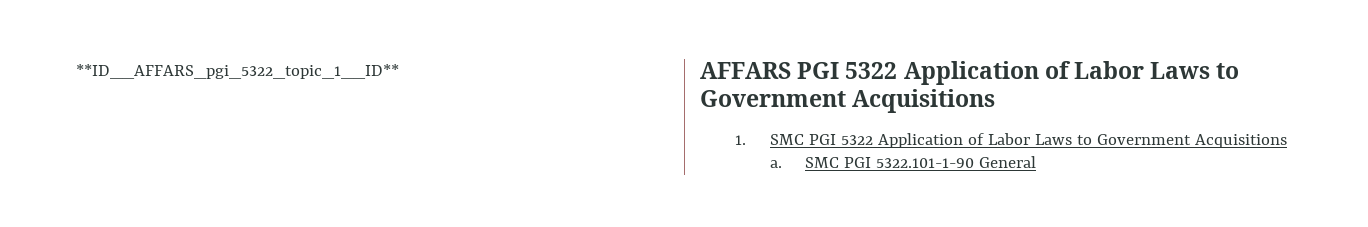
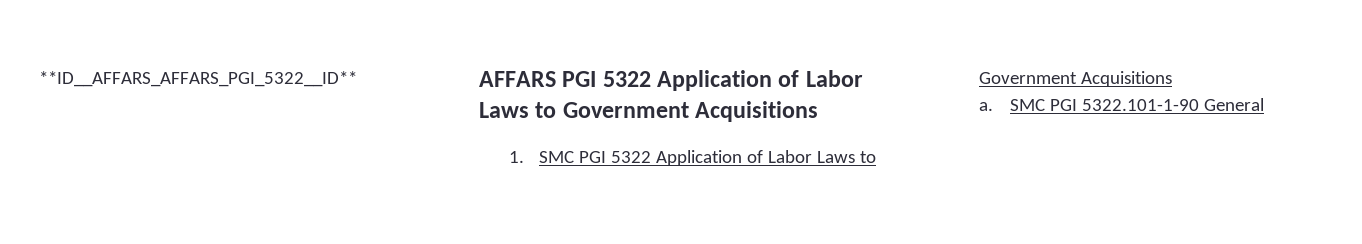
[76,64,399,79] **ID__AFFARS_pgi_5322_topic_1__ID** -> [39,71,357,87] **ID__AFFARS_AFFARS_PGI_5322__ID**

